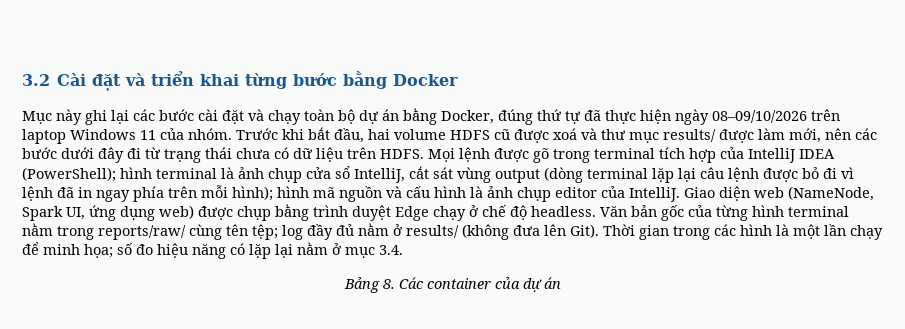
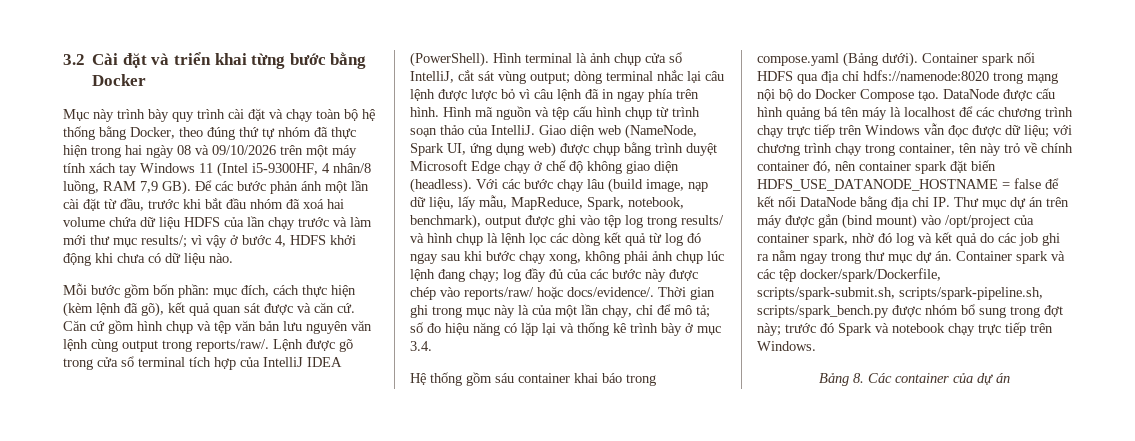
[85,109,194,125] ghi lại các bước -> [117,109,225,122] trình bày quy trình
[359,109,399,124] dự án -> [362,109,375,121] [63,126,95,140] hệ thống
(494, 117) none -> [179,127,203,137] theo
(580, 117) none -> [278,127,311,137] nhóm
[675,109,840,125] [22,127,877,144] [22,147,490,163] ngày 08–09/10/2026 trên laptop Windows 11 của nhóm. Trước khi bắt đầu, hai volume HDFS cũ được xoá và thư mục results/ được làm mới, nên các bước dưới đây đi từ trạng thái chưa có dữ liệu trên HDFS. Mọi lệnh -> [91,145,357,158] [63,162,371,177] [63,180,369,195] [63,198,344,211] [63,216,372,230] [63,235,356,248] [63,253,233,266] [63,283,356,298] [63,302,355,317] [63,320,372,334] [63,339,303,352] trong hai ngày 08 và 09/10/2026 trên một máy tính xách tay Windows 11 (Intel i5-9300HF, 4 nhân/8 luồng, RAM 7,9 GB). Để các bước phản ánh một lần cài đặt từ đầu, trước khi bắt đầu nhóm đã xoá hai volume chứa dữ liệu HDFS của lần chạy trước và làm mới thư mục results/; vì vậy ở bước 4, HDFS khởi động khi chưa có dữ liệu nào. // Mỗi bước gồm bốn phần: mục đích, cách thực hiện (kèm lệnh đã gõ), kết quả quan sát được và căn cứ. Căn cứ gồm hình chụp và tệp văn bản lưu nguyên văn lệnh cùng output trong reports/raw/. Lệnh
(590, 156) none -> [97,356,134,367] cửa sổ
[22,167,152,182] (PowerShell); hình -> [410,52,522,67] (PowerShell). Hình
[495,167,854,183] output (dòng terminal lặp lại câu lệnh được bỏ đi vì -> [530,70,724,84] [410,89,553,101] output; dòng terminal nhắc lại câu lệnh được lược bỏ vì câu
[201,185,309,201] mỗi hình); hình -> [410,107,472,117] hình. Hình
[406,186,597,202] cấu hình là ảnh chụp editor -> [552,106,700,120] [410,125,464,137] tệp cấu hình chụp từ trình soạn thảo
(391, 213) none -> [410,160,467,171] Microsoft
[531,205,849,221] [22,223,883,240] [22,242,113,258] headless. Văn bản gốc của từng hình terminal nằm trong reports/raw/ cùng tên tệp; log đầy đủ nằm ở results/ (không đưa lên Git). Thời gian trong các hình là một lần chạy để minh họa; -> [587,161,679,174] [410,178,708,193] [410,195,684,210] [410,214,724,229] [410,232,701,246] [410,251,724,264] [410,268,698,282] [410,286,715,300] [410,304,710,318] không giao diện (headless). Với các bước chạy lâu (build image, nạp dữ liệu, lấy mẫu, MapReduce, Spark, notebook, benchmark), output được ghi vào tệp log trong results/ và hình chụp là lệnh lọc các dòng kết quả từ log đó ngay sau khi bước chạy xong, không phải ảnh chụp lúc lệnh đang chạy; log đầy đủ của các bước này được chép vào reports/raw/ hoặc docs/evidence/. Thời gian ghi trong mục này là của một lần chạy, chỉ để mô tả;
[297,242,403,258] nằm ở mục 3.4. -> [560,322,721,336] [410,341,432,351] [410,372,656,386] [757,52,1035,67] [757,70,1058,84] [757,88,1055,102] [757,106,1073,120] [757,123,1072,138] [757,142,1073,156] [757,160,996,174] [757,178,1059,191] [757,196,1069,210] [757,214,1034,229] [757,232,1060,246] [757,250,1065,264] [757,268,941,282] [757,287,1043,300] [757,304,1063,318] [757,322,1053,336] [757,341,816,351] và thống kê trình bày ở mục 3.4. // Hệ thống gồm sáu container khai báo trong compose.yaml (Bảng dưới). Container spark nối HDFS qua địa chỉ hdfs://namenode:8020 trong mạng nội bộ do Docker Compose tạo. DataNode được cấu hình quảng bá tên máy là localhost để các chương trình chạy trực tiếp trên Windows vẫn đọc được dữ liệu; với chương trình chạy trong container, tên này trỏ về chính container đó, nên container spark đặt biến HDFS_USE_DATANODE_HOSTNAME = false để kết nối DataNode bằng địa chỉ IP. Thư mục dự án trên máy được gắn (bind mount) vào /opt/project của container spark, nhờ đó log và kết quả do các job ghi ra nằm ngay trong thư mục dự án. Container spark và các tệp docker/spark/Dockerfile, scripts/spark-submit.sh, scripts/spark-pipeline.sh, scripts/spark_bench.py được nhóm bổ sung trong đợt này; trước đó Spark và notebook chạy trực tiếp trên Windows.

